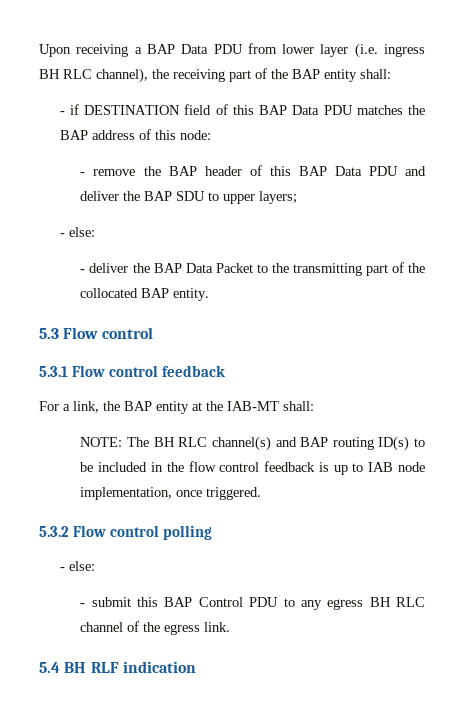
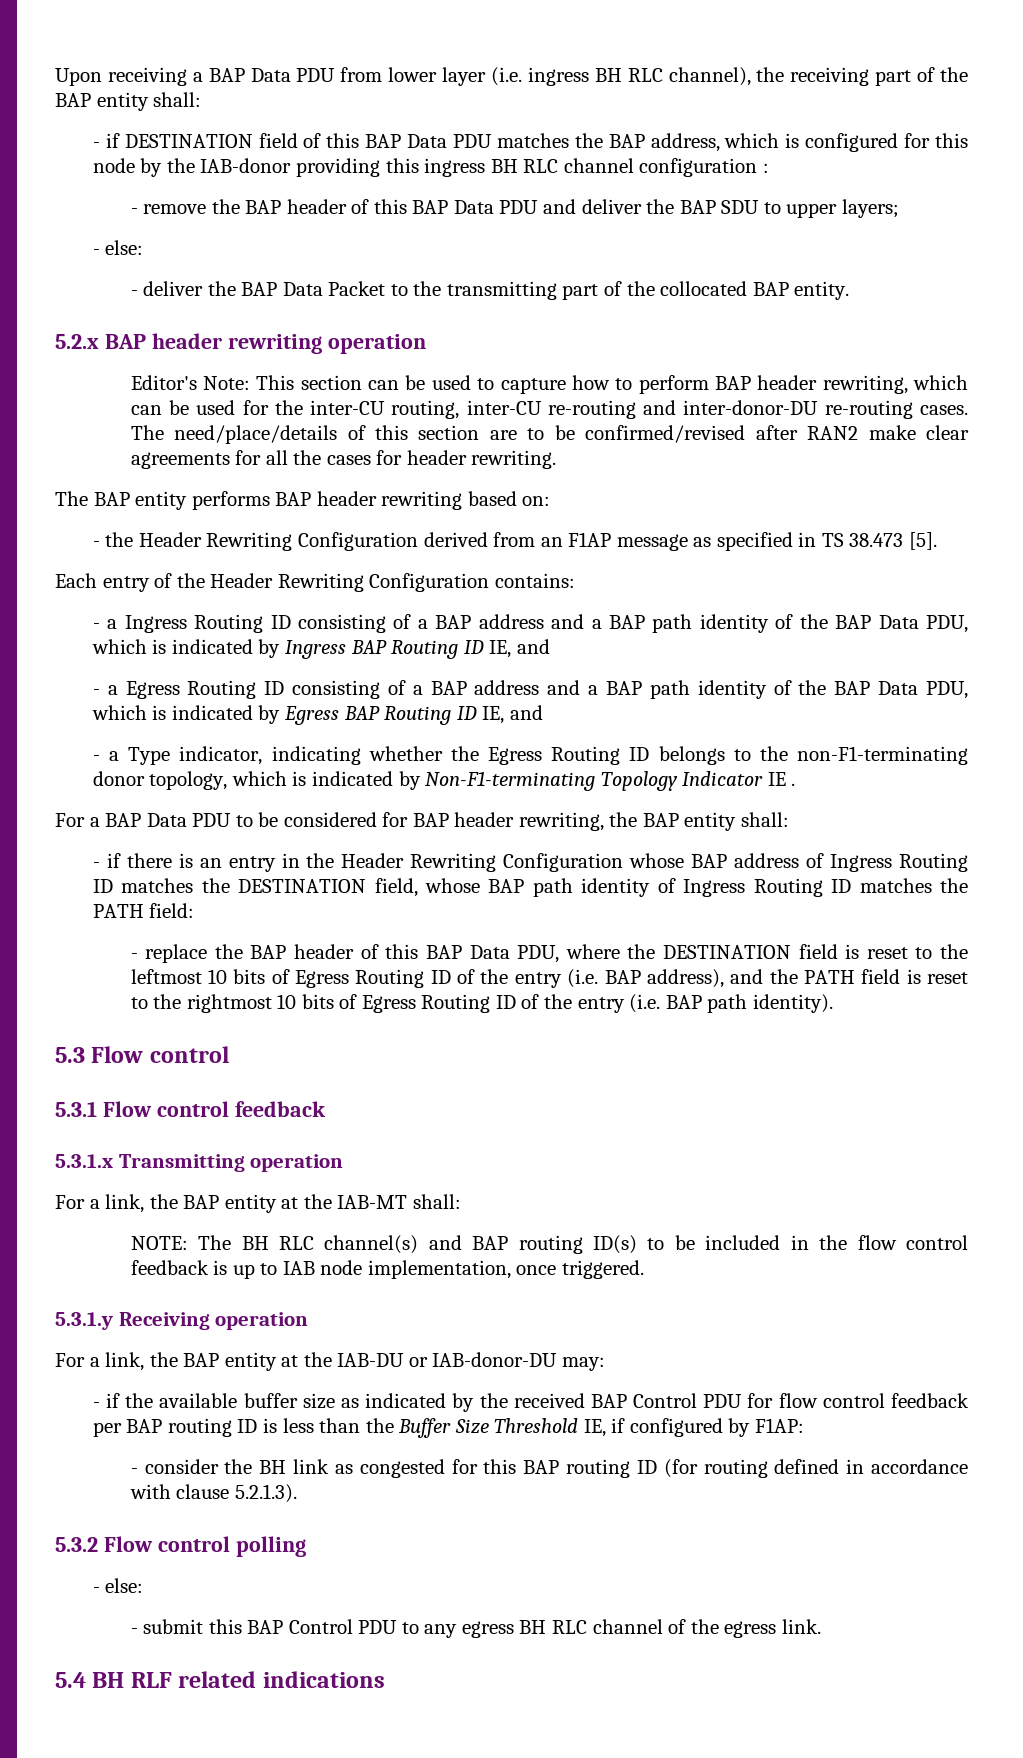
[91,129,211,140] address of this node: -> [650,133,968,152] [92,158,769,177] address, which is configured for this node by the IAB-donor providing this ingress BH RLC channel configuration :
(210, 294) none -> [55,333,426,354] [130,375,968,394] [130,400,968,419] [130,425,969,444] [130,450,557,469] [55,491,551,510] [92,532,937,551] [55,573,575,592] [92,614,968,633] [91,639,550,659] [92,680,968,699] [91,705,543,725] [92,746,968,765] [92,771,796,791] [55,812,790,831] [92,853,969,872] [92,878,968,897] [92,903,195,918] [130,944,969,963] [130,969,968,988] [130,994,833,1013] // 5.2.x BAP header rewriting operation // Editor's Note: This section can be used to capture how to perform BAP header rewriting, which can be used for the inter-CU routing, inter-CU re-routing and inter-donor-DU re-routing cases. The need/place/details of this section are to be confirmed/revised after RAN2 make clear agreements for all the cases for header rewriting. // The BAP entity performs BAP header rewriting based on: // - the Header Rewriting Configuration derived from an F1AP message as specified in TS 38.473 [5]. // Each entry of the Header Rewriting Configuration contains: // - a Ingress Routing ID consisting of a BAP address and a BAP path identity of the BAP Data PDU, which is indicated by Ingress BAP Routing ID IE, and // - a Egress Routing ID consisting of a BAP address and a BAP path identity of the BAP Data PDU, which is indicated by Egress BAP Routing ID IE, and // - a Type indicator, indicating whether the Egress Routing ID belongs to the non-F1-terminating donor topology, which is indicated by Non-F1-terminating Topology Indicator IE . // For a BAP Data PDU to be considered for BAP header rewriting, the BAP entity shall: // - if there is an entry in the Header Rewriting Configuration whose BAP address of Ingress Routing ID matches the DESTINATION field, whose BAP path identity of Ingress Routing ID matches the PATH field: // - replace the BAP header of this BAP Data PDU, where the DESTINATION field is reset to the leftmost 10 bits of Egress Routing ID of the entry (i.e. BAP address), and the PATH field is reset to the rightmost 10 bits of Egress Routing ID of the entry (i.e. BAP path identity).
(226, 371) none -> [55,1154,344,1172] // 5.3.1.x Transmitting operation
(262, 493) none -> [55,1312,309,1330] [55,1352,605,1371] [92,1393,970,1412] [92,1418,804,1438] [130,1459,969,1478] [129,1484,297,1503] // 5.3.1.y Receiving operation // For a link, the BAP entity at the IAB-DU or IAB-donor-DU may: // - if the available buffer size as indicated by the received BAP Control PDU for flow control feedback per BAP routing ID is less than the Buffer Size Threshold IE, if configured by F1AP: // - consider the BH link as congested for this BAP routing ID (for routing defined in accordance with clause 5.2.1.3).
[122,661,196,673] indication -> [178,1671,385,1688] related indications

